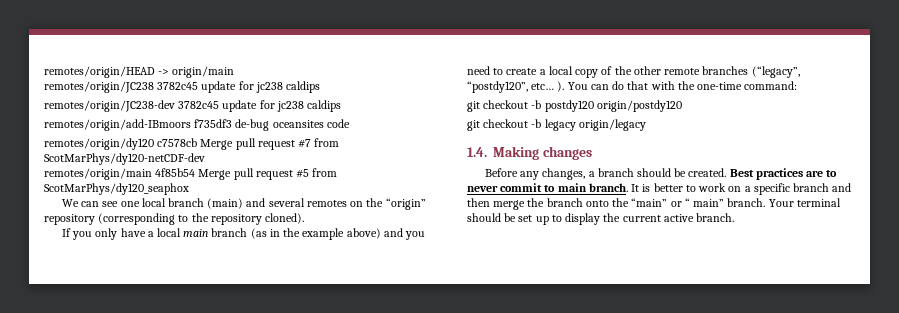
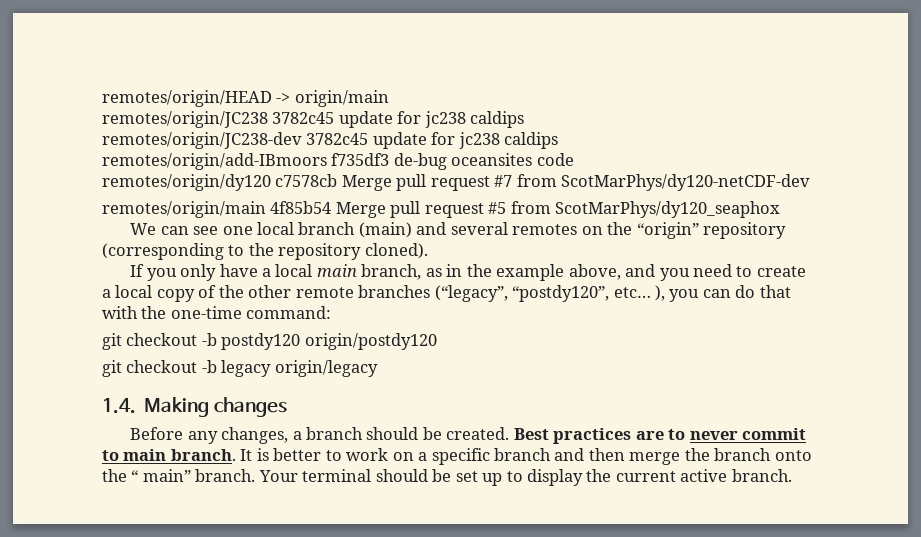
[211,228,267,239] branch (as -> [361,264,442,280] branch, as
[346,228,381,239] above) -> [568,264,621,280] above,
[557,81,588,92] ). You -> [655,285,700,302] ), you
[631,198,682,207] “main” or -> (127, 475) none

